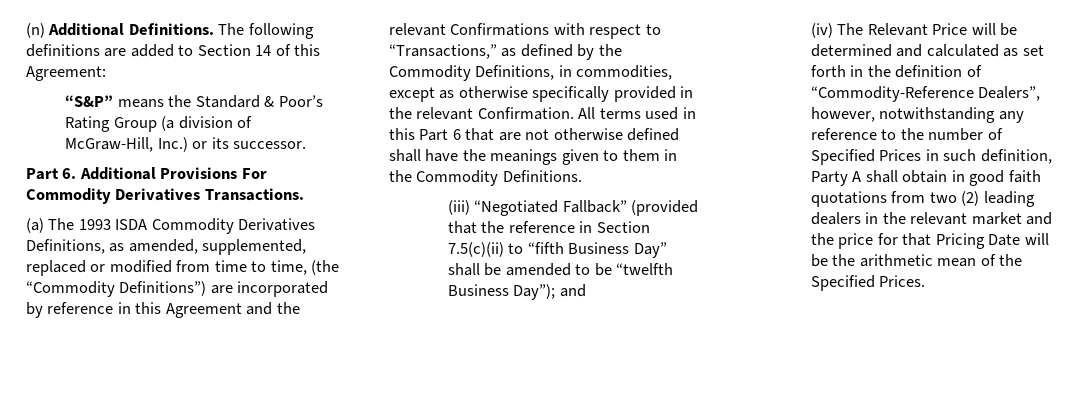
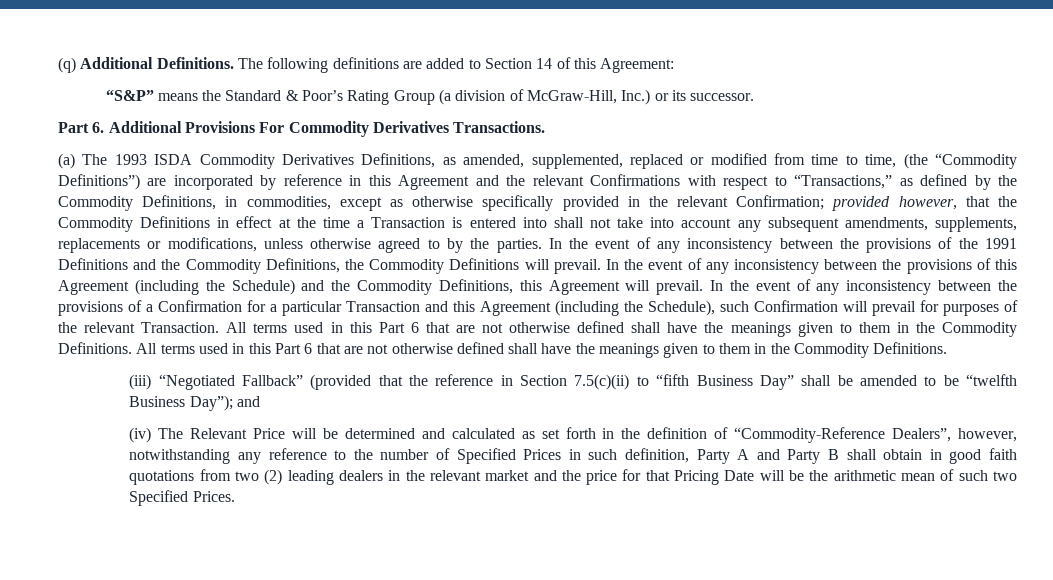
[26,23,45,38] (n) -> [58,57,76,73] (q)
[477,107,574,120] Confirmation. -> [736,195,1017,211] [58,216,1017,232] [58,237,1018,253] [58,258,1018,274] [58,279,1018,295] [58,300,1018,316] [58,321,1018,337] [58,342,132,354] Confirmation; provided however, that the Commodity Definitions in effect at the time a Transaction is entered into shall not take into account any subsequent amendments, supplements, replacements or modifications, unless otherwise agreed to by the parties. In the event of any inconsistency between the provisions of the 1991 Definitions and the Commodity Definitions, the Commodity Definitions will prevail. In the event of any inconsistency between the provisions of this Agreement (including the Schedule) and the Commodity Definitions, this Agreement will prevail. In the event of any inconsistency between the provisions of a Confirmation for a particular Transaction and this Agreement (including the Schedule), such Confirmation will prevail for purposes of the relevant Transaction. All terms used in this Part 6 that are not otherwise defined shall have the meanings given to them in the Commodity Definitions.
(862, 176) none -> [756,449,839,464] and Party B
[999,254,1023,266] the -> [958,470,1017,481] such two

